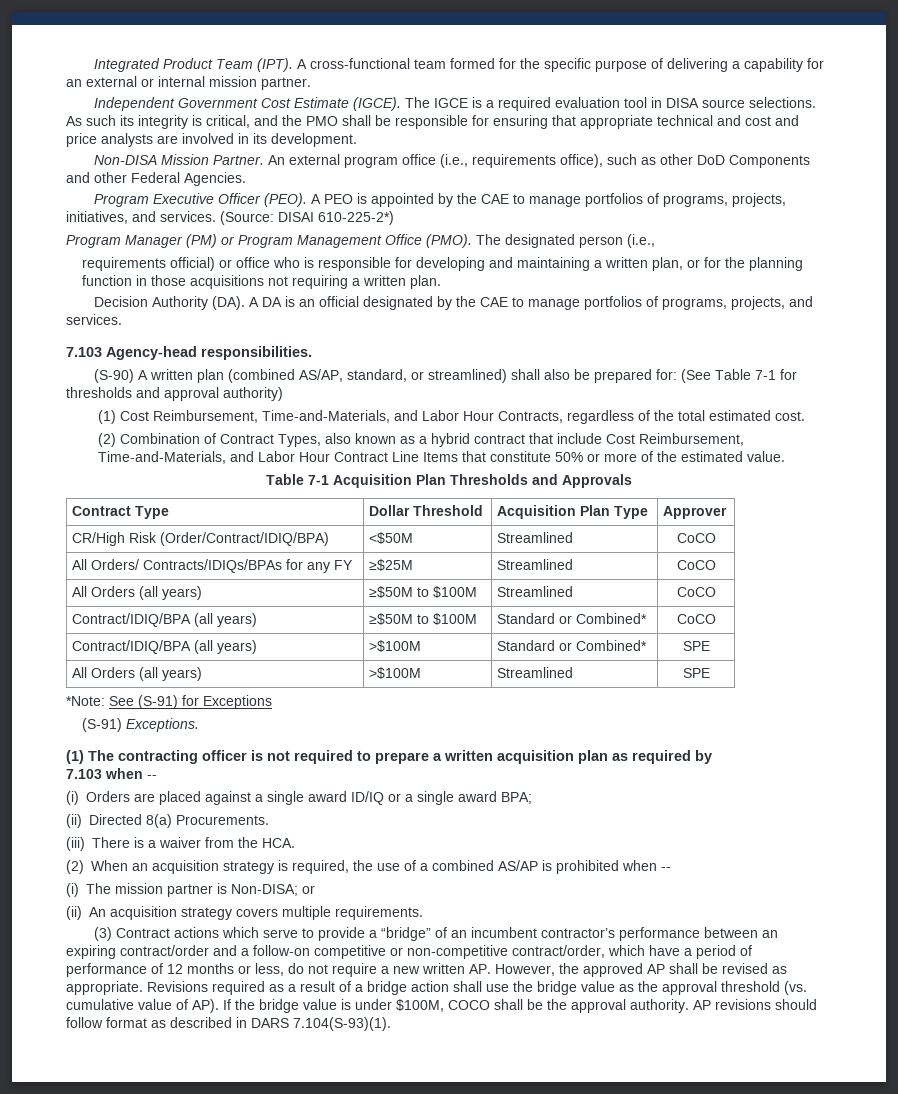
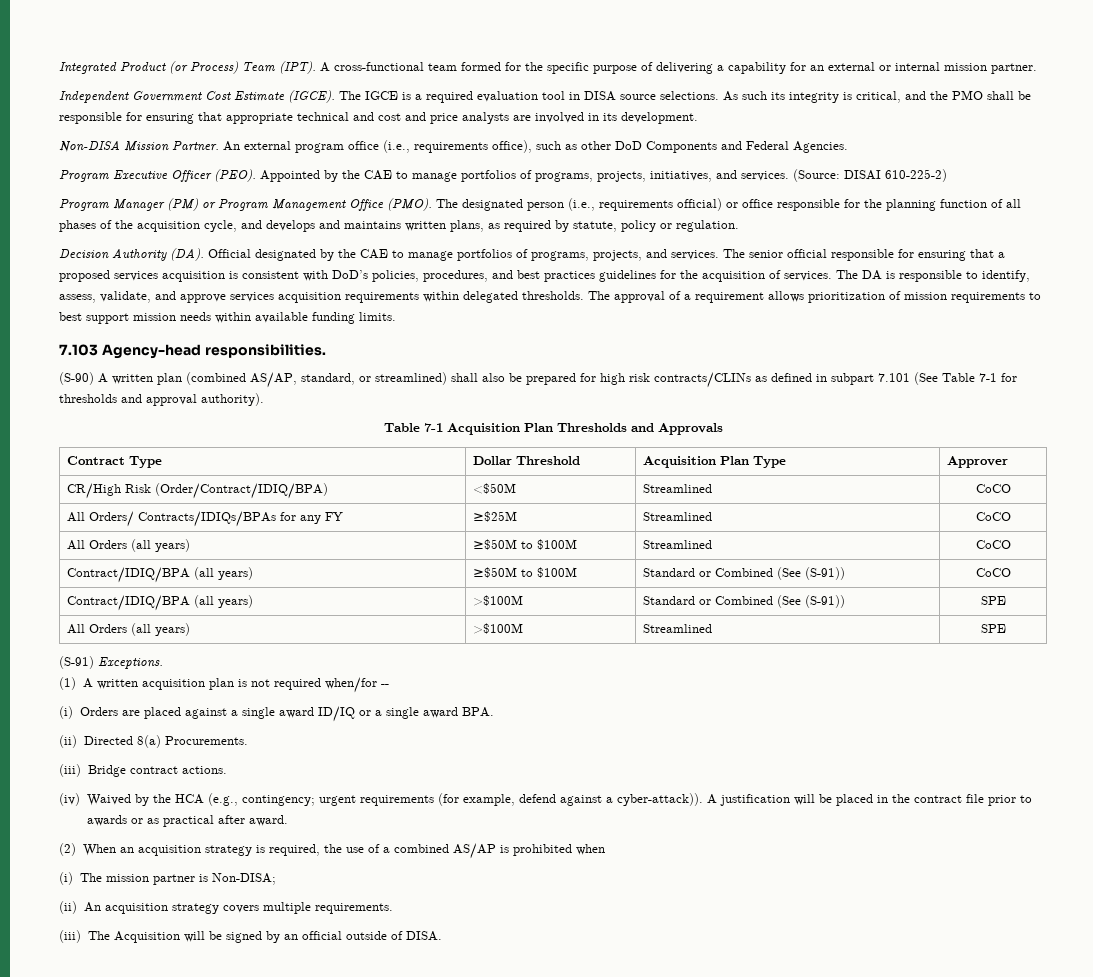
(214, 63) none -> [169,61,238,74] (or Process)
[94,172,127,183] other -> (742, 145) none
[311,193,435,207] A PEO is appointed -> [260,170,320,182] Appointed
[318,211,394,225] 610-225-2*) -> [885,169,947,182] 610-225-2)
(655, 241) // -> (595, 204) none
[272,257,803,271] [81,275,441,289] [94,296,360,310] who is responsible for developing and maintaining a written plan, or for the planning function in those acquisitions not requiring a written plan. // Decision Authority (DA). A DA is an official -> [777,199,1021,211] [59,220,739,232] [59,248,251,261] responsible for the planning function of all phases of the acquisition cycle, and develops and maintains written plans, as required by statute, policy or regulation. // Decision Authority (DA). Official
(122, 319) none -> [723,249,1005,261] [59,270,1030,282] [59,291,1041,303] [59,312,396,324] The senior official responsible for ensuring that a proposed services acquisition is consistent with DoD’s policies, procedures, and best practices guidelines for the acquisition of services. The DA is responsible to identify, assess, validate, and approve services acquisition requirements within delegated thresholds. The approval of a requirement allows prioritization of mission requirements to best support mission needs within available funding limits.
[656,369,678,380] for: -> [580,372,910,388] for high risk contracts/CLINs as defined in subpart 7.101
[223,387,283,401] [97,410,805,424] [97,433,744,447] [97,451,785,464] authority) // (1) Cost Reimbursement, Time-and-Materials, and Labor Hour Contracts, regardless of the total estimated cost. // (2) Combination of Contract Types, also known as a hybrid contract that include Cost Reimbursement, Time-and-Materials, and Labor Hour Contract Line Items that constitute 50% or more of the estimated value. -> [201,393,264,406] authority).
[576,613,648,624] Combined* -> [714,567,845,580] Combined (See (S-91))
[576,640,648,651] Combined* -> [714,595,845,608] Combined (See (S-91))
[66,695,272,709] [81,718,199,732] [66,750,712,764] [66,768,143,779] *Note: See (S-91) for Exceptions // (S-91) Exceptions. // (1) The contracting officer is not required to prepare a written acquisition plan as required by // 7.103 when -> [59,656,163,669] [59,677,377,693] (S-91) Exceptions. // (1) A written acquisition plan is not required when/for
[501,792,532,804] BPA; -> [461,707,494,717] BPA.
[92,837,295,848] There is a waiver from the HCA. -> [87,765,227,777] [59,793,1032,806] [86,815,288,827] Bridge contract actions. // (iv) Waived by the HCA (e.g., contingency; urgent requirements (for example, defend against a cyber-attack)). A justification will be placed in the contract file prior to awards or as practical after award.
[661,867,671,871] -- -> (605, 849) none
[302,885,315,894] or -> (276, 879) none
[94,927,779,941] [66,945,752,959] [66,963,787,977] [66,981,807,995] [66,999,817,1013] [66,1017,391,1031] (3) Contract actions which serve to provide a “bridge” of an incumbent contractor’s performance between an expiring contract/order and a follow-on competitive or non-competitive contract/order, which have a period of performance of 12 months or less, do not require a new written AP. However, the approved AP shall be revised as appropriate. Revisions required as a result of a bridge action shall use the bridge value as the approval threshold (vs. cumulative value of AP). If the bridge value is under $100M, COCO shall be the approval authority. AP revisions should follow format as described in DARS 7.104(S-93)(1). -> [59,930,442,943] (iii) The Acquisition will be signed by an official outside of DISA.

